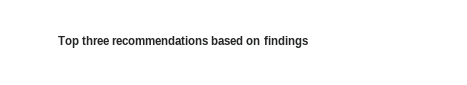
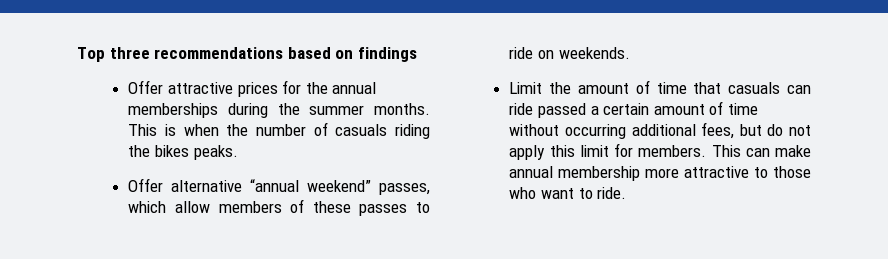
(308, 42) none -> [128,80,377,97] [128,103,430,118] [128,122,431,139] [128,145,238,160] [128,178,430,195] [128,199,430,216] [509,47,630,59] [509,80,812,94] [509,101,759,118] [509,122,811,139] [509,143,811,160] [509,166,811,181] [509,187,627,199] // Offer attractive prices for the annual memberships during the summer months. This is when the number of casuals riding the bikes peaks. // Offer alternative “annual weekend” passes, which allow members of these passes to ride on weekends. // Limit the amount of time that casuals can ride passed a certain amount of time without occurring additional fees, but do not apply this limit for members. This can make annual membership more attractive to those who want to ride.

